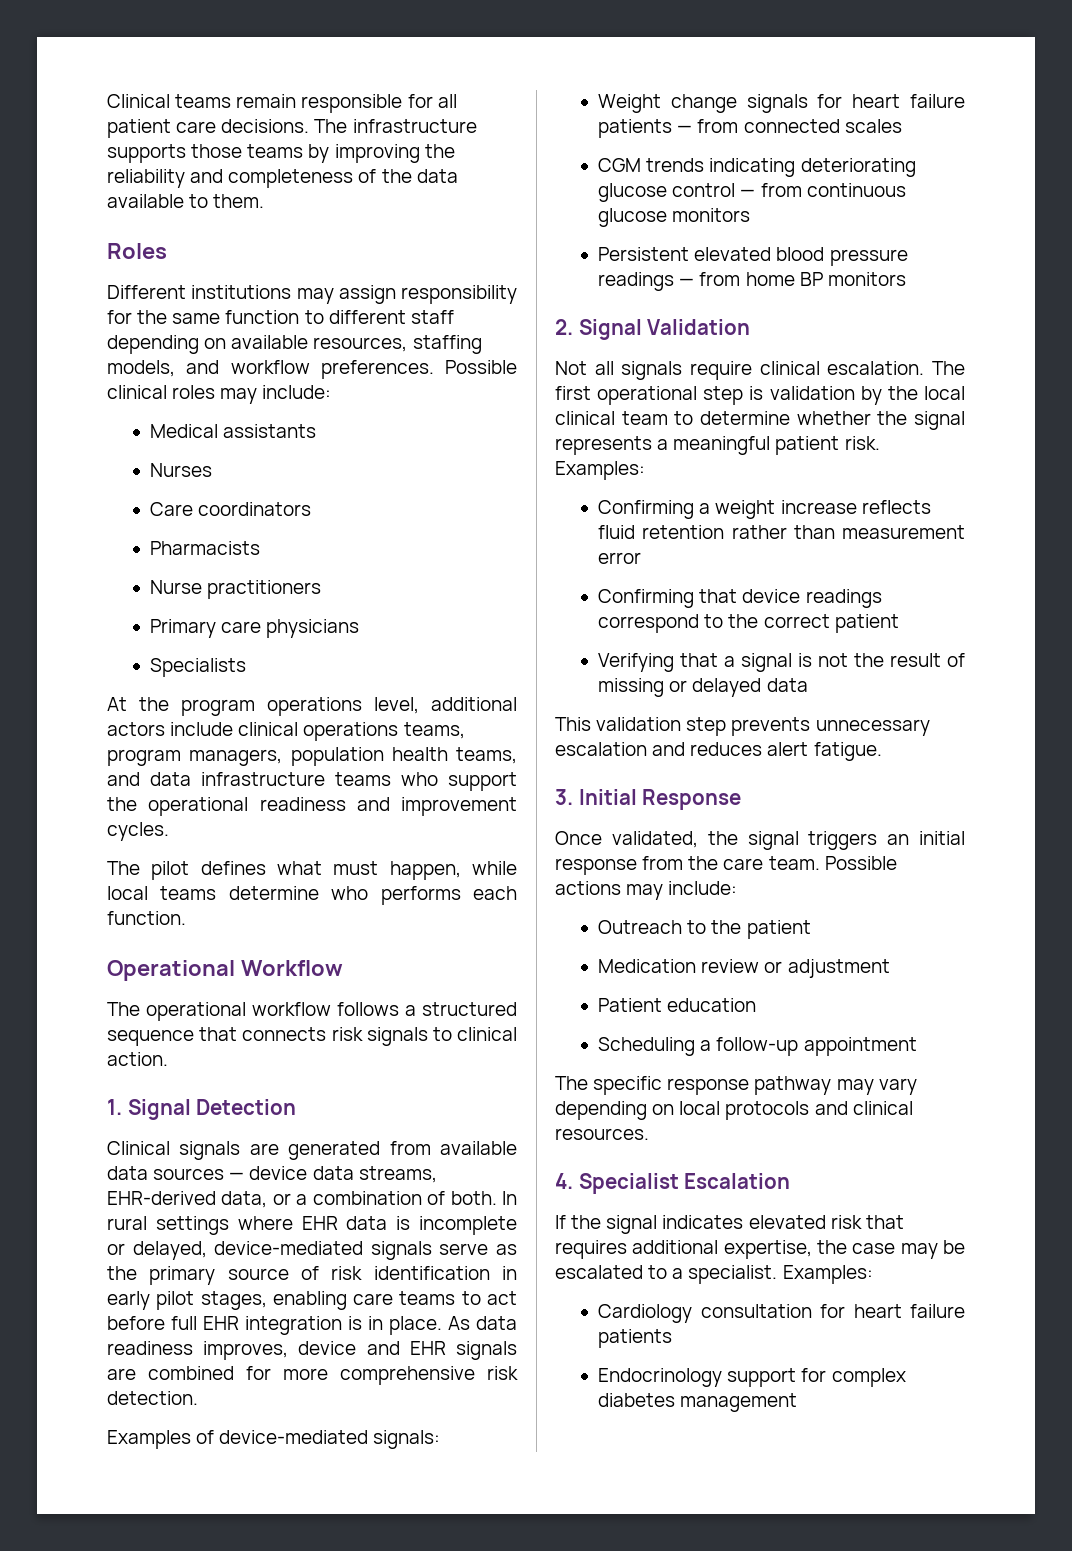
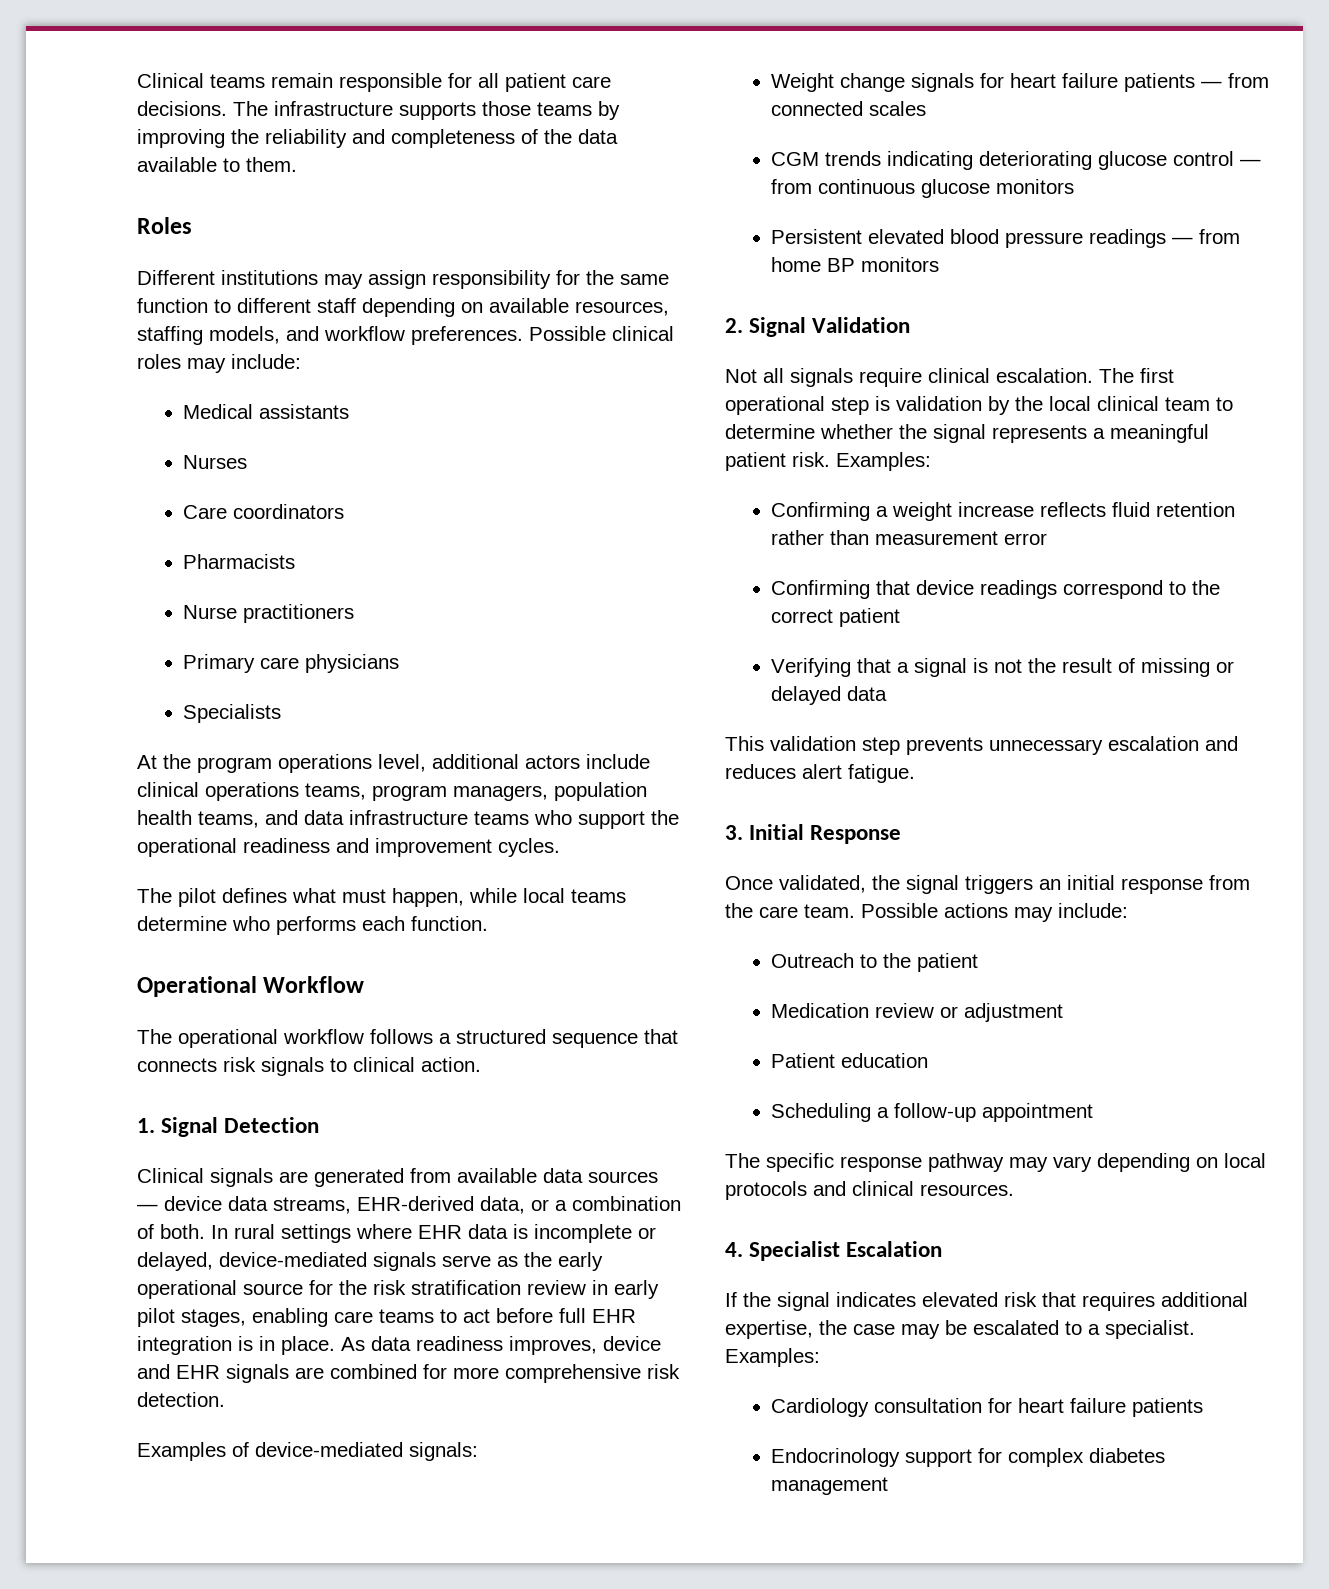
[149,1266,490,1285] primary source of risk identification -> [558,1252,603,1271] [137,1280,586,1299] early operational source for the risk stratification review

